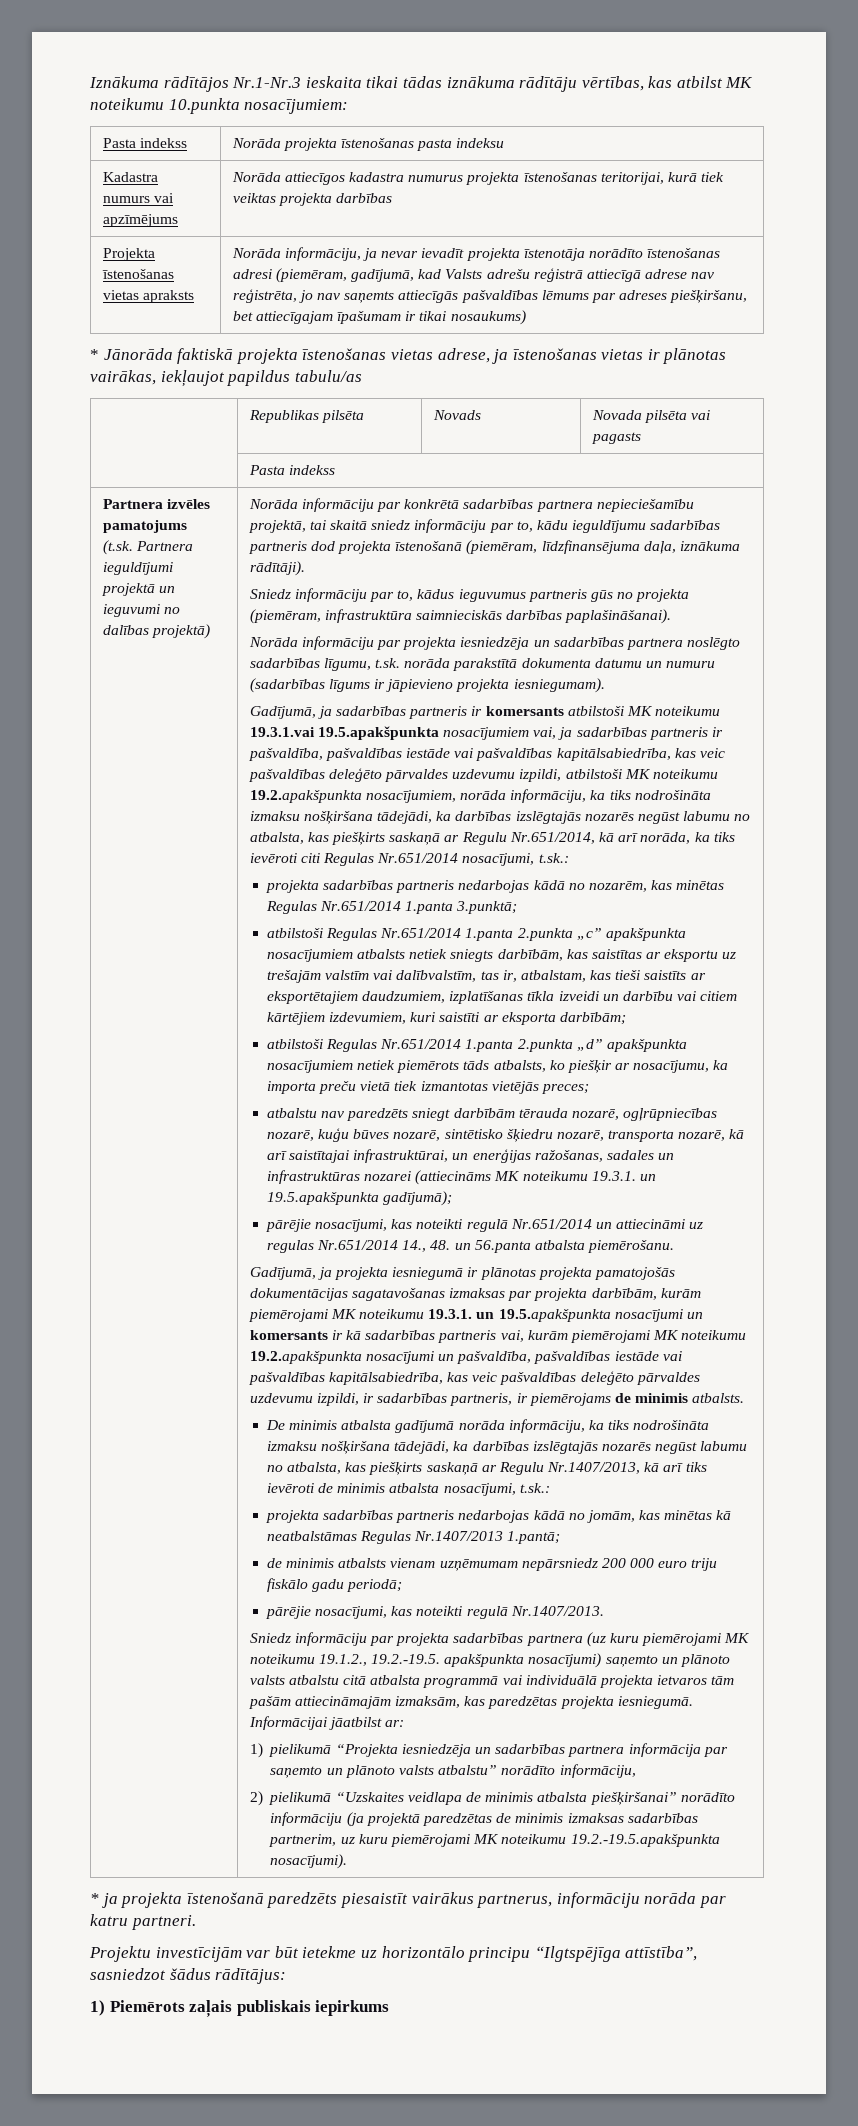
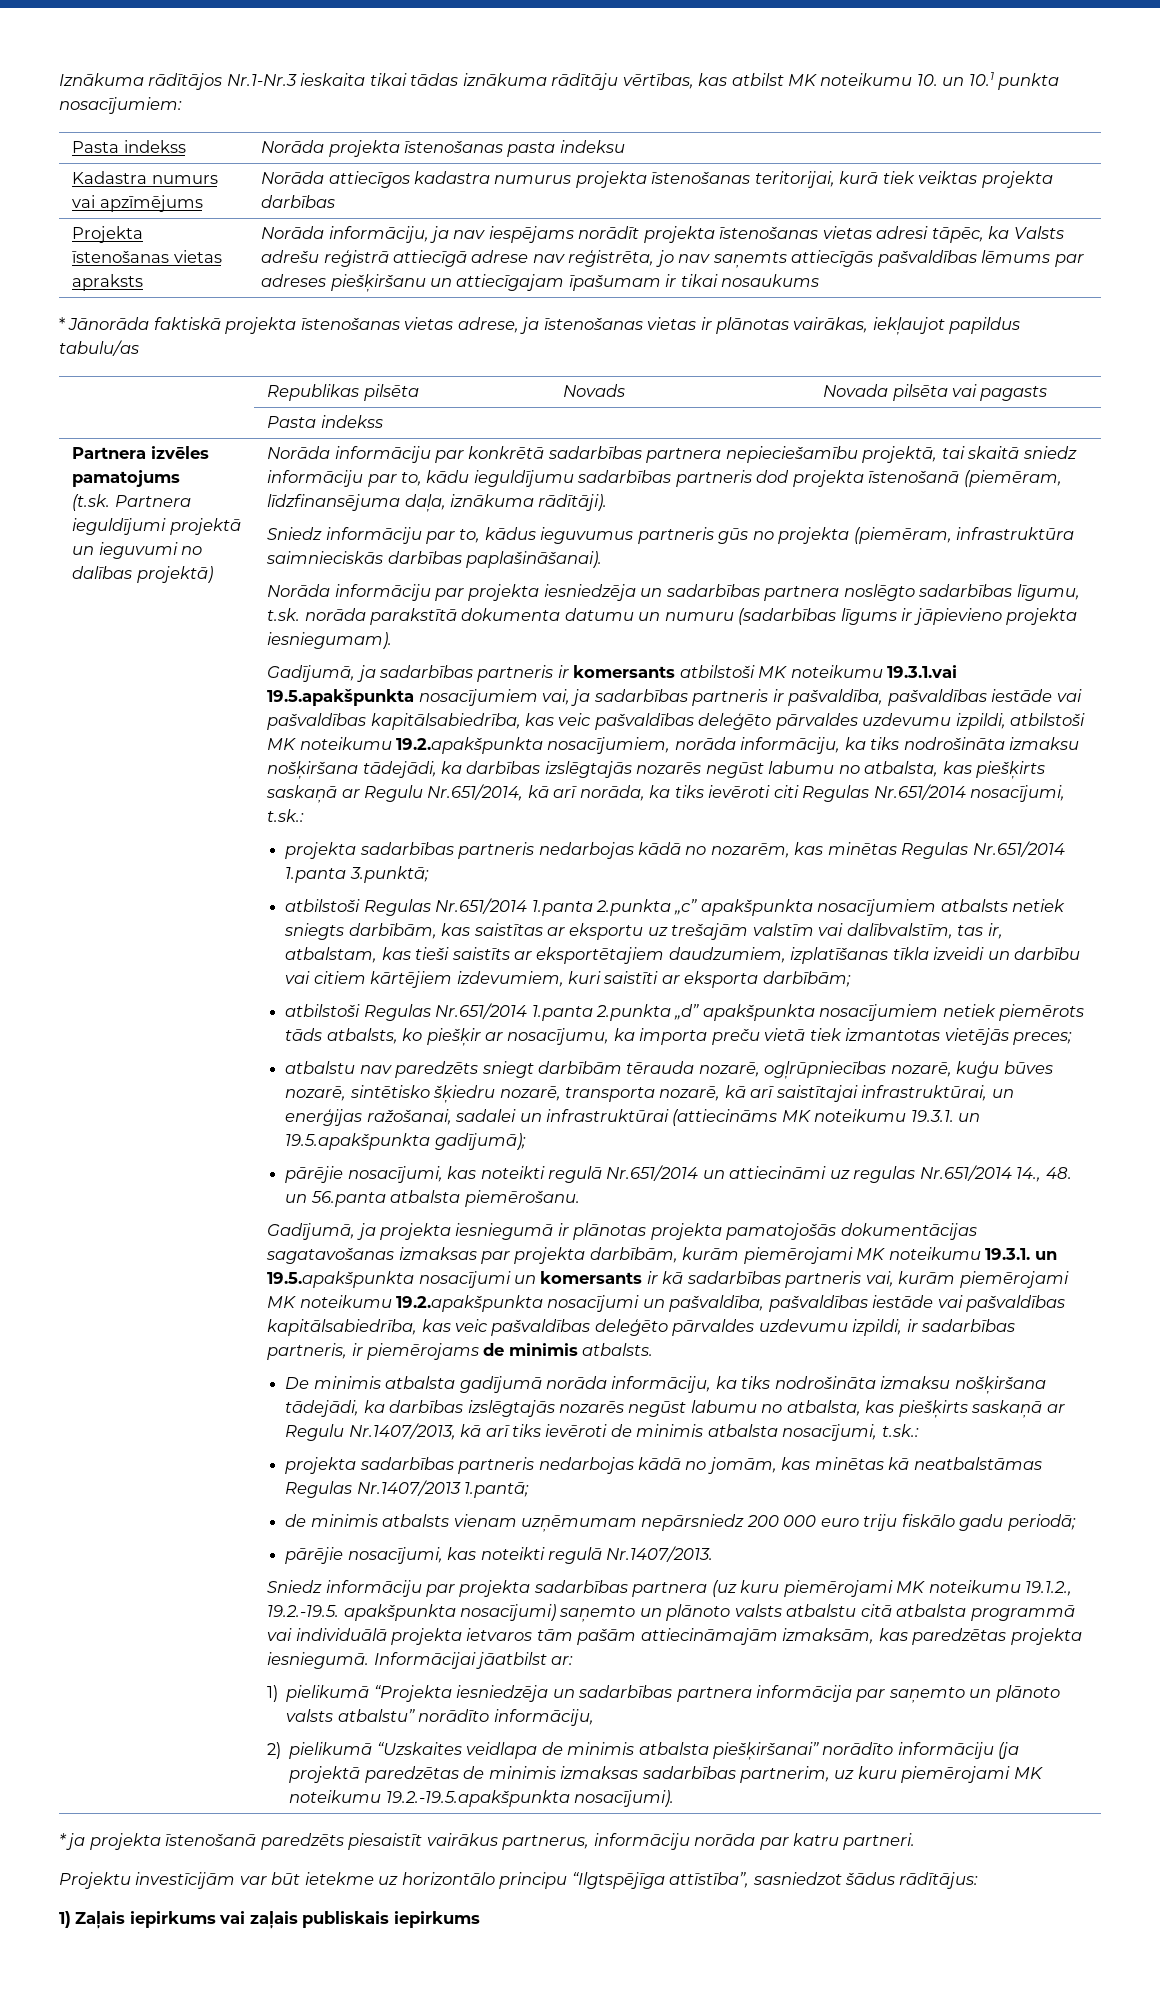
[168,98,240,114] 10.punkta -> [916,72,1060,90] 10. un 10.1 punkta
[381,248,721,261] [232,268,442,283] nevar ievadīt projekta īstenotāja norādīto īstenošanas adresi (piemēram, gadījumā, kad -> [453,226,1010,243] nav iespējams norādīt projekta īstenošanas vietas adresi tāpēc, ka
[670,290,748,303] [232,311,253,321] piešķiršanu, bet -> [330,274,452,292] piešķiršanu un
[450,310,526,325] nosaukums) -> [721,274,820,287] nosaukums
[534,1150,675,1162] [266,1170,411,1184] ražošanas, sadales un infrastruktūras nozarei -> [366,1109,670,1125] ražošanai, sadalei un infrastruktūrai
[109,2000,185,2012] Piemērots -> [75,1911,246,1929] Zaļais iepirkums vai

